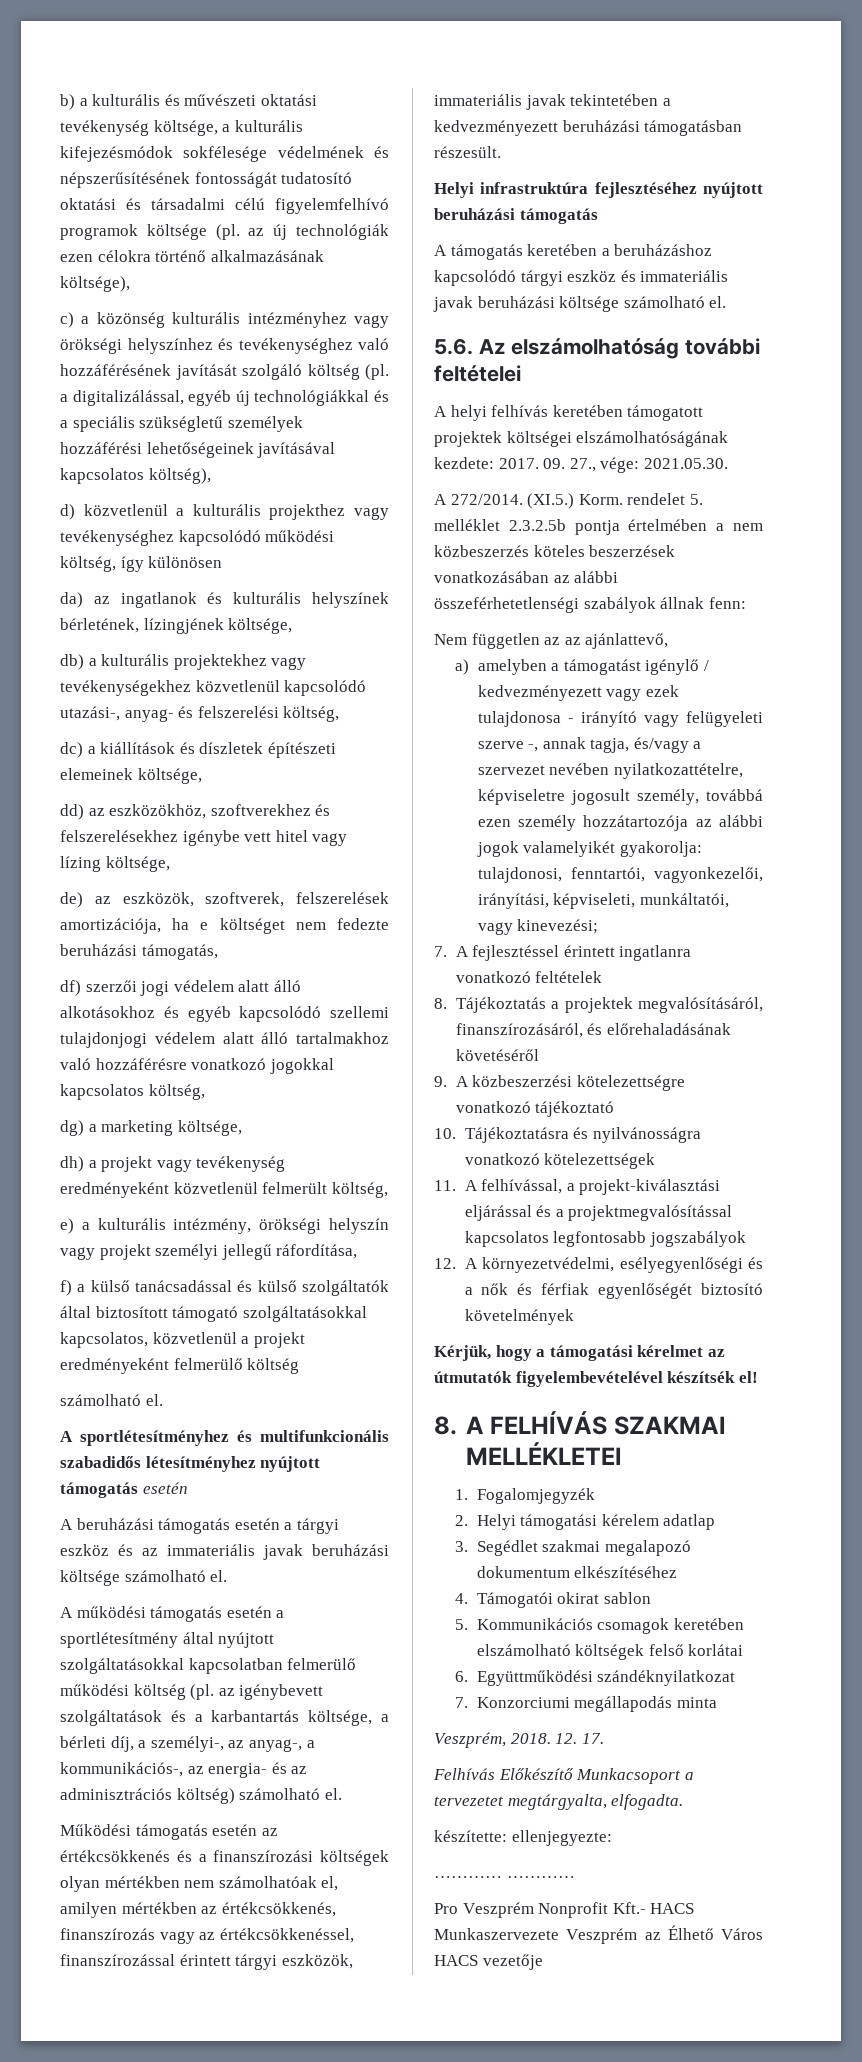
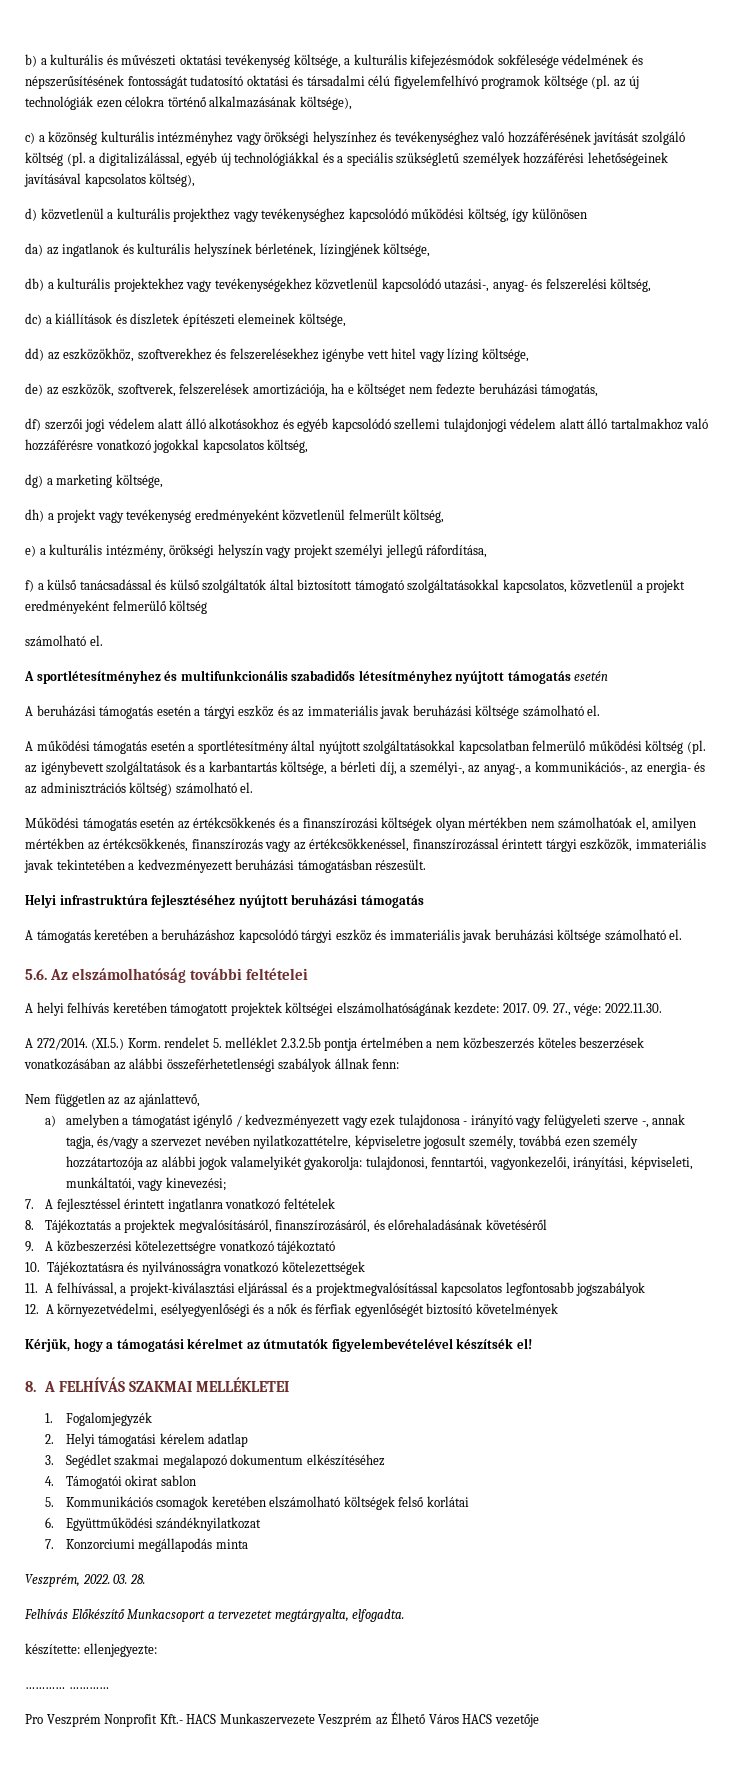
[643,458,728,469] 2021.05.30. -> [604,1003,662,1013] 2022.11.30.
[510,1733,604,1744] 2018. 12. 17. -> [82,1574,145,1584] 2022. 03. 28.

